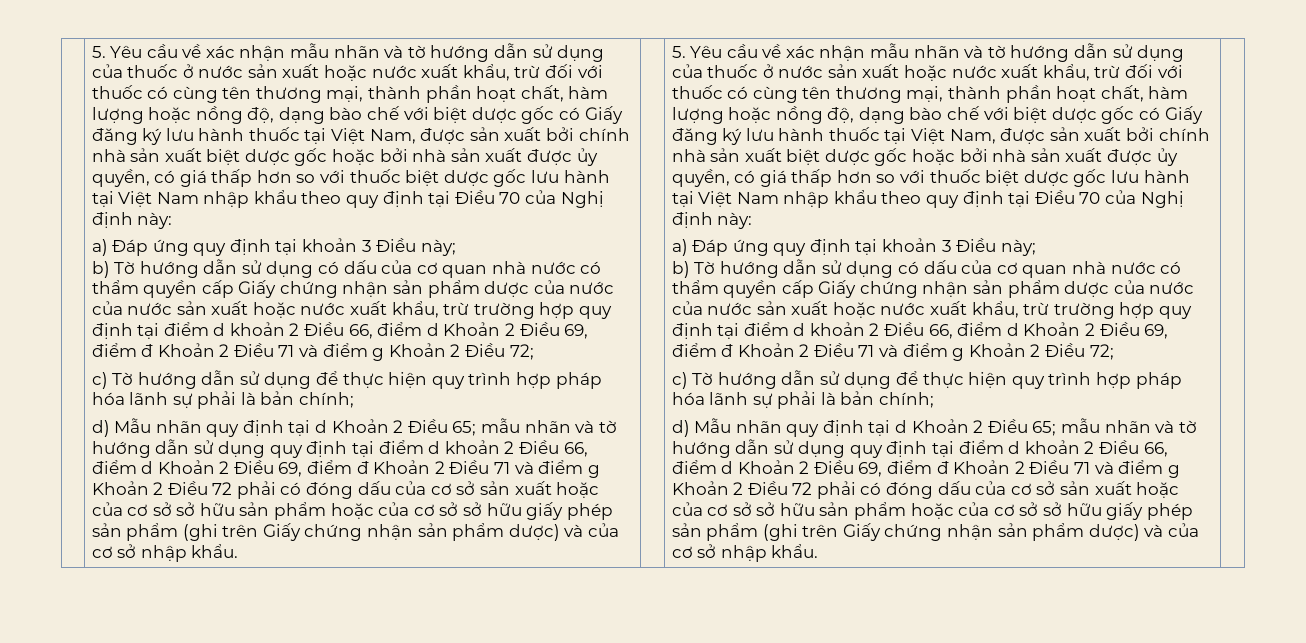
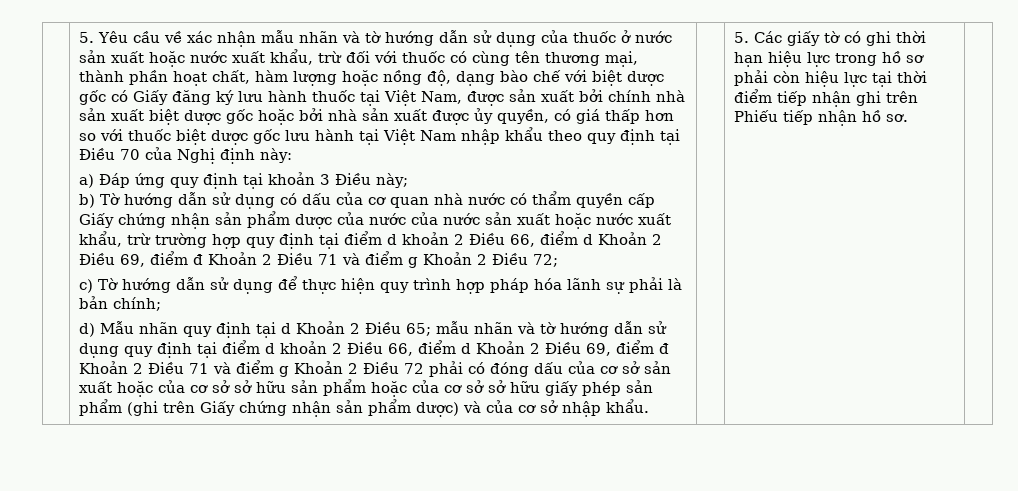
[690,43,1185,62] [671,64,1183,81] [671,85,1189,103] [671,106,1203,124] [671,127,1210,145] [671,148,1178,166] [671,169,1190,187] [671,190,1184,208] [671,212,753,229] [671,238,1036,256] [671,259,1182,278] [671,280,1195,298] [671,301,1192,319] [671,322,1169,339] [671,343,1114,361] [671,370,1182,389] [671,391,935,409] [671,418,1197,437] [671,439,1168,458] [671,460,1180,478] [671,481,1180,499] [671,502,1193,520] [671,523,1199,541] [671,544,819,562] Yêu cầu về xác nhận mẫu nhãn và tờ hướng dẫn sử dụng của thuốc ở nước sản xuất hoặc nước xuất khẩu, trừ đối với thuốc có cùng tên thương mại, thành phần hoạt chất, hàm lượng hoặc nồng độ, dạng bào chế với biệt dược gốc có Giấy đăng ký lưu hành thuốc tại Việt Nam, được sản xuất bởi chính nhà sản xuất biệt dược gốc hoặc bởi nhà sản xuất được ủy quyền, có giá thấp hơn so với thuốc biệt dược gốc lưu hành tại Việt Nam nhập khẩu theo quy định tại Điều 70 của Nghị định này: // a) Đáp ứng quy định tại khoản 3 Điều này; // b) Tờ hướng dẫn sử dụng có dấu của cơ quan nhà nước có thẩm quyền cấp Giấy chứng nhận sản phẩm dược của nước của nước sản xuất hoặc nước xuất khẩu, trừ trường hợp quy định tại điểm d khoản 2 Điều 66, điểm d Khoản 2 Điều 69, điểm đ Khoản 2 Điều 71 và điểm g Khoản 2 Điều 72; // c) Tờ hướng dẫn sử dụng để thực hiện quy trình hợp pháp hóa lãnh sự phải là bản chính; // d) Mẫu nhãn quy định tại d Khoản 2 Điều 65; mẫu nhãn và tờ hướng dẫn sử dụng quy định tại điểm d khoản 2 Điều 66, điểm d Khoản 2 Điều 69, điểm đ Khoản 2 Điều 71 và điểm g Khoản 2 Điều 72 phải có đóng dấu của cơ sở sản xuất hoặc của cơ sở sở hữu sản phẩm hoặc của cơ sở sở hữu giấy phép sản phẩm (ghi trên Giấy chứng nhận sản phẩm dược) và của cơ sở nhập khẩu. -> [754,31,927,46] [734,51,925,67] [734,70,928,87] [734,89,919,107] [734,110,909,126] Các giấy tờ có ghi thời hạn hiệu lực trong hồ sơ phải còn hiệu lực tại thời điểm tiếp nhận ghi trên Phiếu tiếp nhận hồ sơ.

